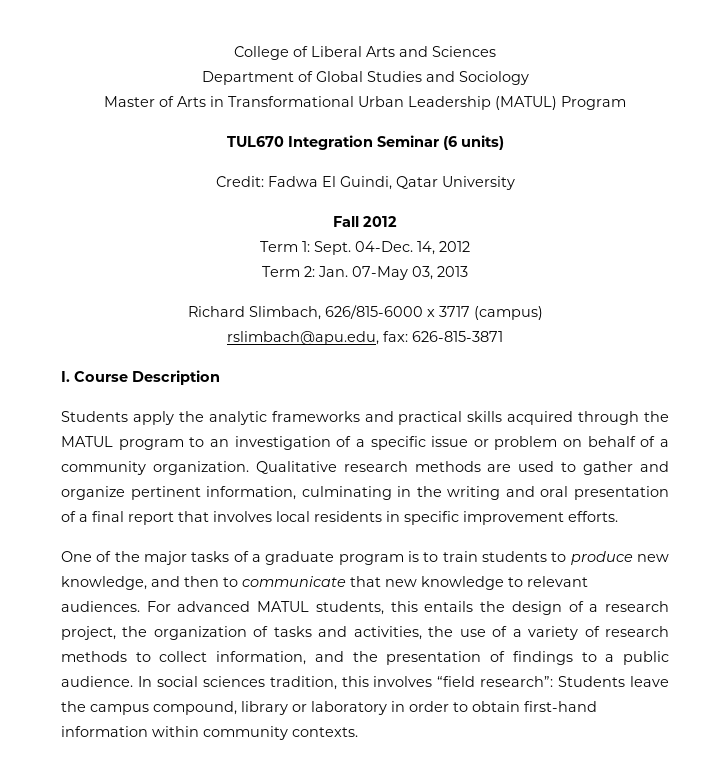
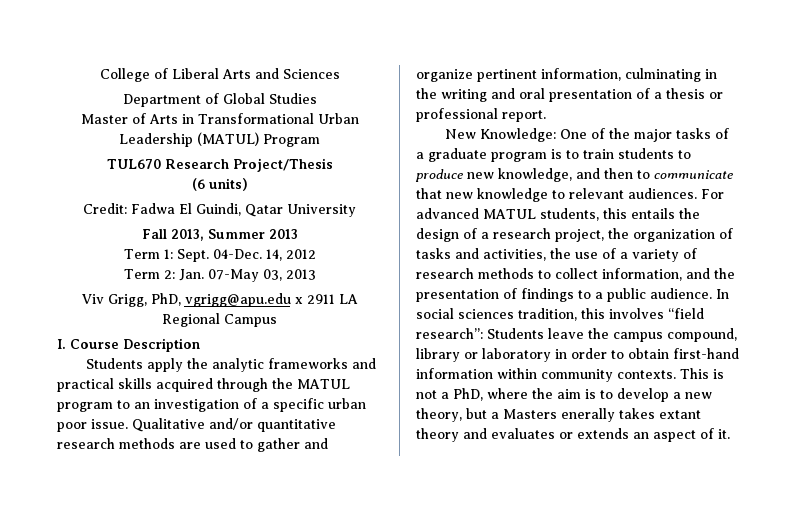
[425,71,529,85] and Sociology -> (317, 98) none
[287,135,439,150] Integration Seminar -> [164,158,333,172] Research Project/Thesis //
[363,216,397,227] 2012 -> [170,229,298,241] 2013, Summer 2013
[187,305,543,320] [227,331,503,345] Richard Slimbach, 626/815-6000 x 3717 (campus) // rslimbach@apu.edu, fax: 626-815-3871 -> [81,293,358,307] [162,313,277,327] Viv Grigg, PhD, vgrigg@apu.edu x 2911 LA Regional Campus
[431,436,669,450] [61,461,337,475] issue or problem on behalf of a community organization. Qualitative -> [328,398,366,409] [57,418,336,432] urban poor issue. Qualitative and/or quantitative
[92,511,618,525] final report that involves local residents in specific improvement efforts. // -> [666,88,723,99] [416,108,546,122] [445,128,557,142] thesis or professional report. // New Knowledge:
(358, 732) none -> [680,368,724,379] [416,388,712,402] [416,408,701,422] [416,428,730,442] This is not a PhD, where the aim is to develop a new theory, but a Masters enerally takes extant theory and evaluates or extends an aspect of it.

